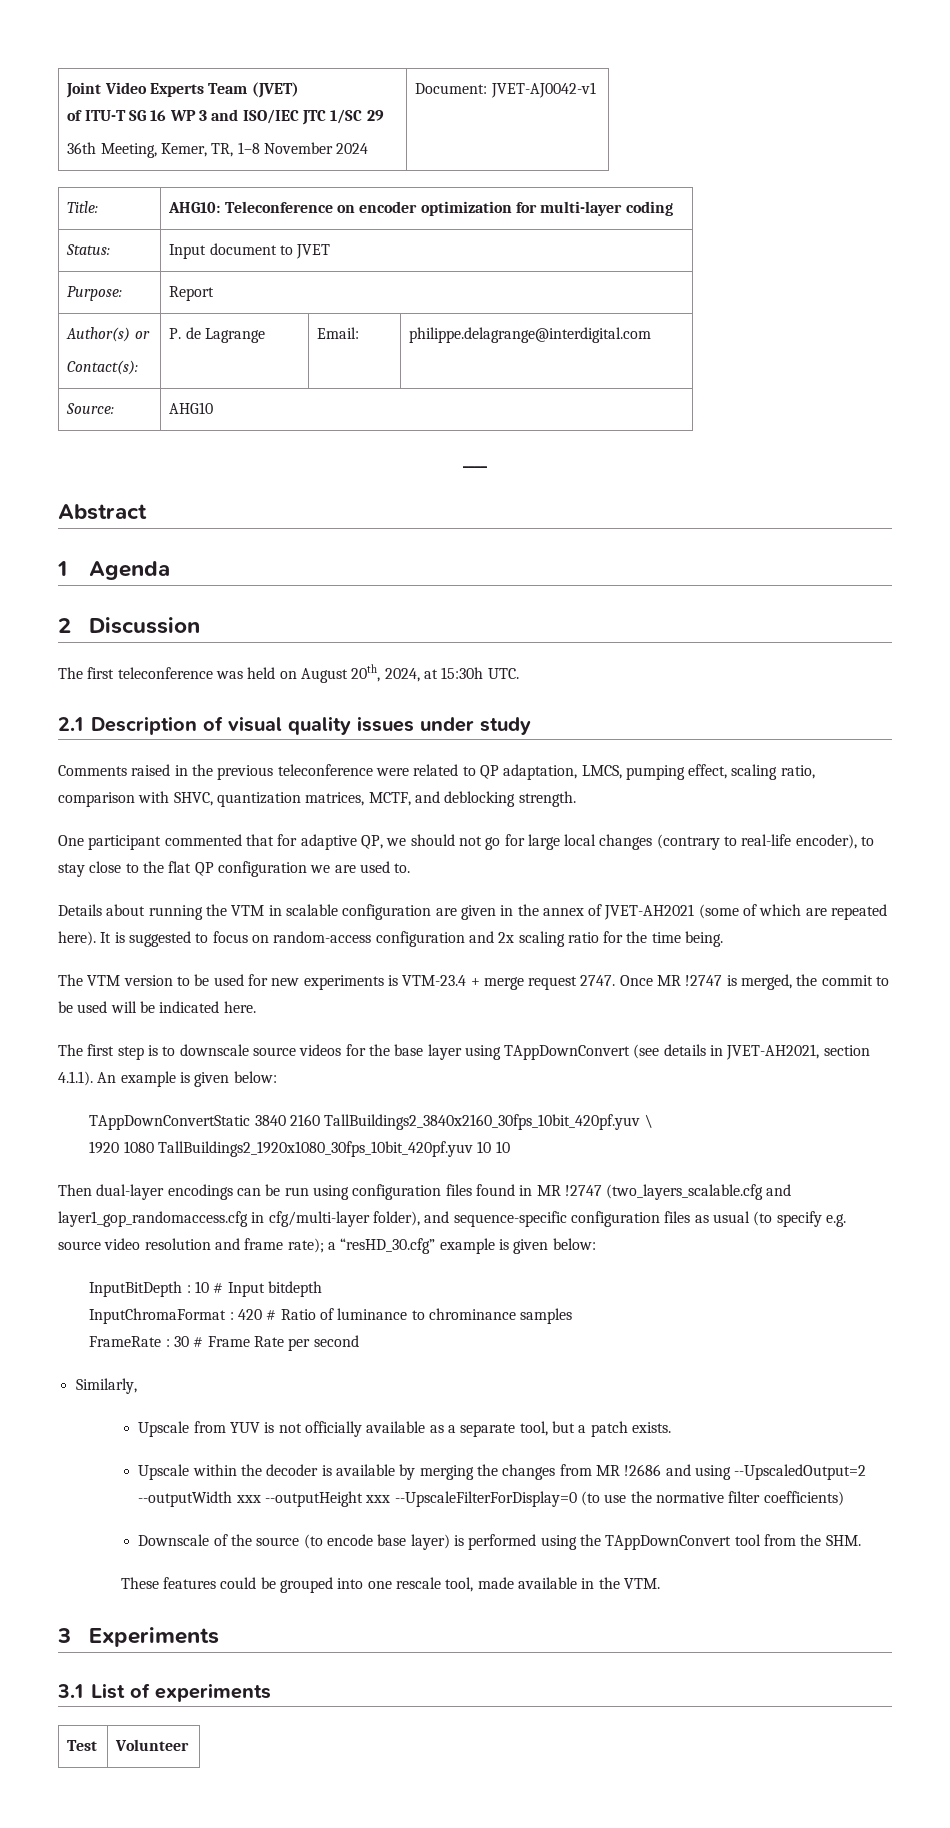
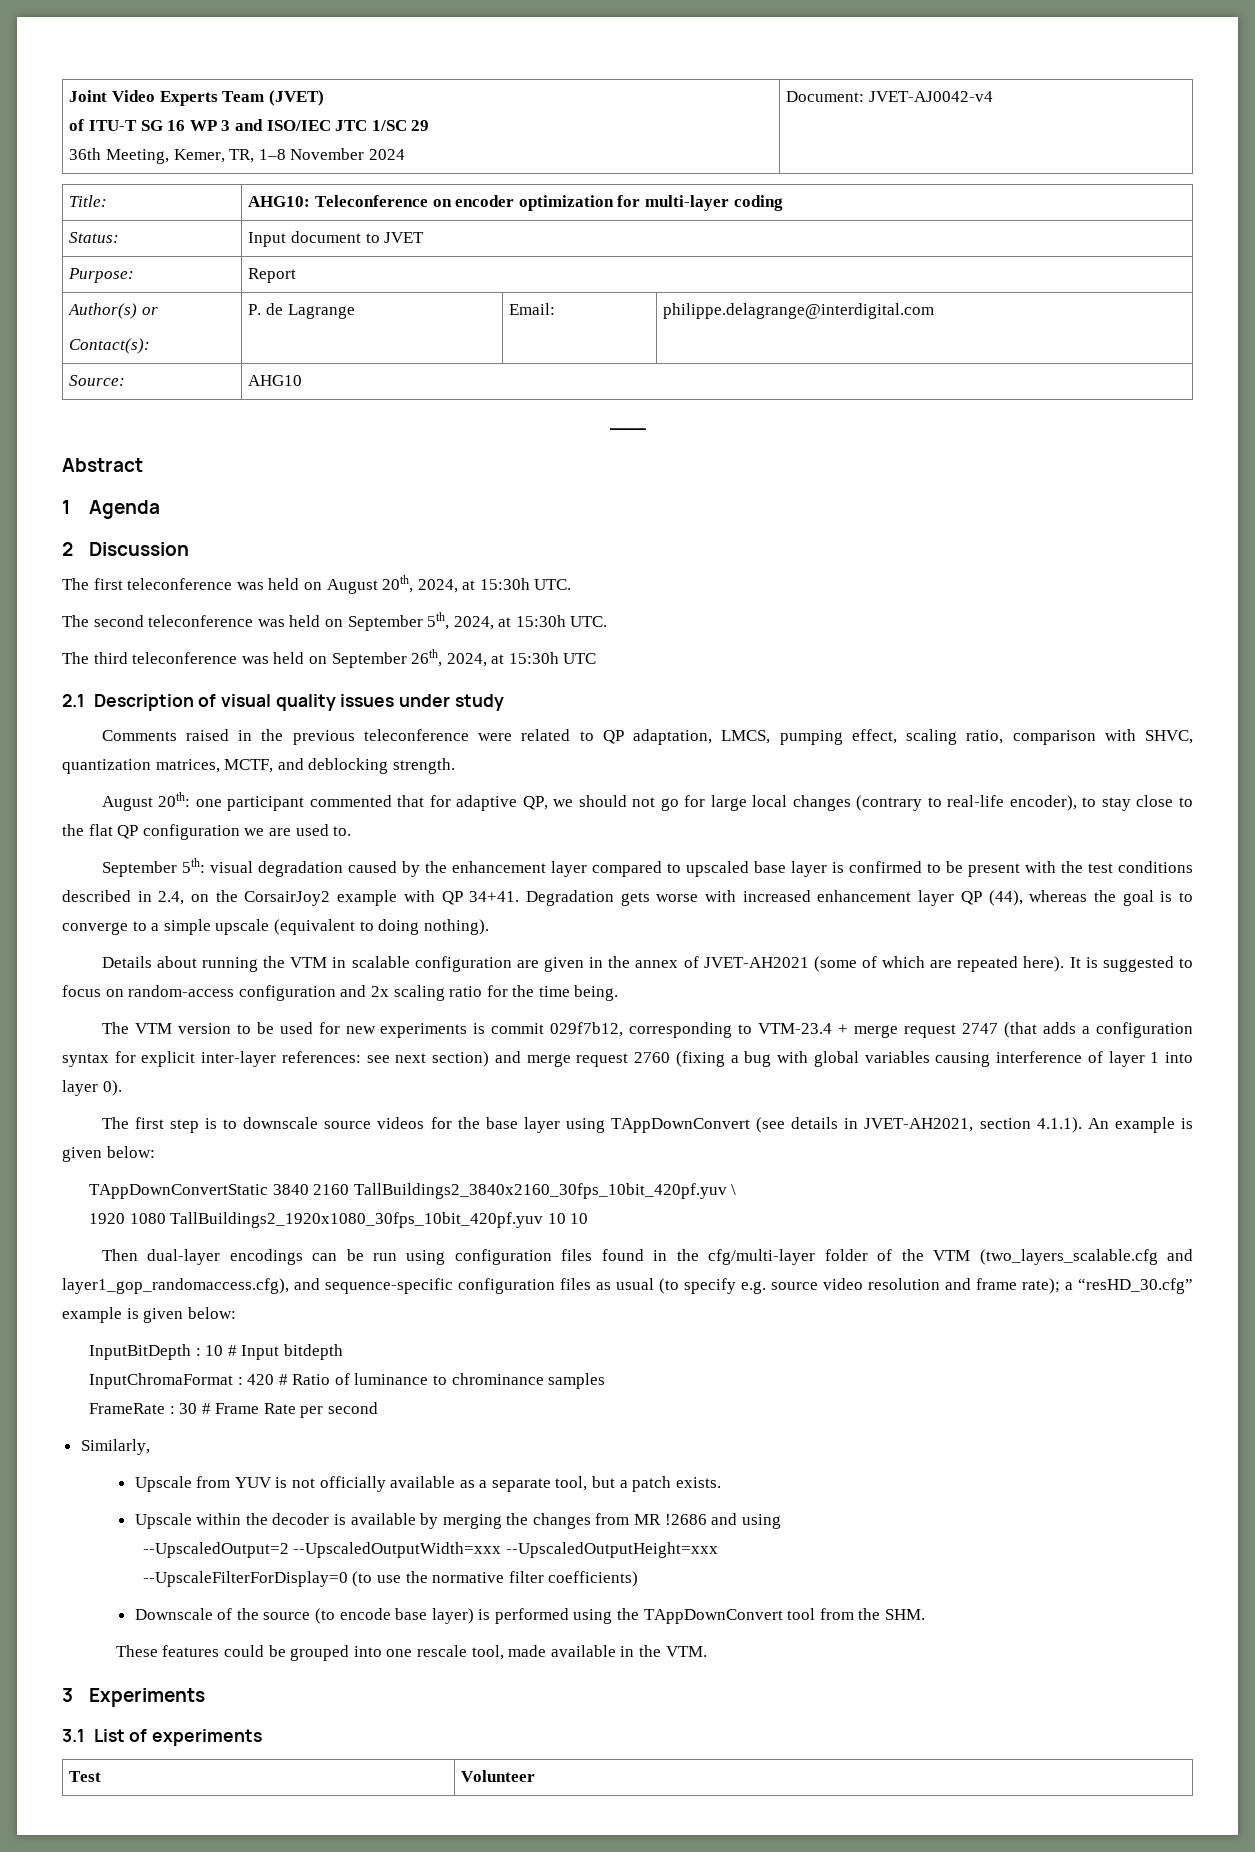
[490,82,596,98] JVET-AJ0042-v1 -> [869,91,994,102] JVET-AJ0042-v4
(519, 673) none -> [62,612,608,631] [62,649,597,668] // The second teleconference was held on September 5th, 2024, at 15:30h UTC. // The third teleconference was held on September 26th, 2024, at 15:30h UTC
[58,835,84,846] One -> [101,792,222,811] August 20th: one
(411, 868) none -> [101,858,1193,877] [62,890,1193,906] [62,919,489,935] // September 5th: visual degradation caused by the enhancement layer compared to upscaled base layer is confirmed to be present with the test conditions described in 2.4, on the CorsairJoy2 example with QP 34+41. Degradation gets worse with increased enhancement layer QP (44), whereas the goal is to converge to a simple upscale (equivalent to doing nothing).
[402,974,890,990] [58,1001,256,1013] VTM-23.4 + merge request 2747. Once MR !2747 is merged, the commit to be used will be indicated here. -> [491,1022,1193,1038] [62,1051,1193,1067] [62,1080,122,1096] commit 029f7b12, corresponding to VTM-23.4 + merge request 2747 (that adds a configuration syntax for explicit inter-layer references: see next section) and merge request 2760 (fixing a bug with global variables causing interference of layer 1 into layer 0).
[536,1184,792,1200] [58,1211,420,1227] MR !2747 (two_layers_scalable.cfg and layer1_gop_randomaccess.cfg in cfg/multi-layer folder), -> [676,1249,1193,1265] [62,1278,289,1294] the cfg/multi-layer folder of the VTM (two_layers_scalable.cfg and layer1_gop_randomaccess.cfg),
[734,1464,867,1480] [138,1491,391,1507] --UpscaledOutput=2 --outputWidth xxx --outputHeight xxx -> [142,1542,718,1558] // --UpscaledOutput=2 --UpscaledOutputWidth=xxx --UpscaledOutputHeight=xxx //

